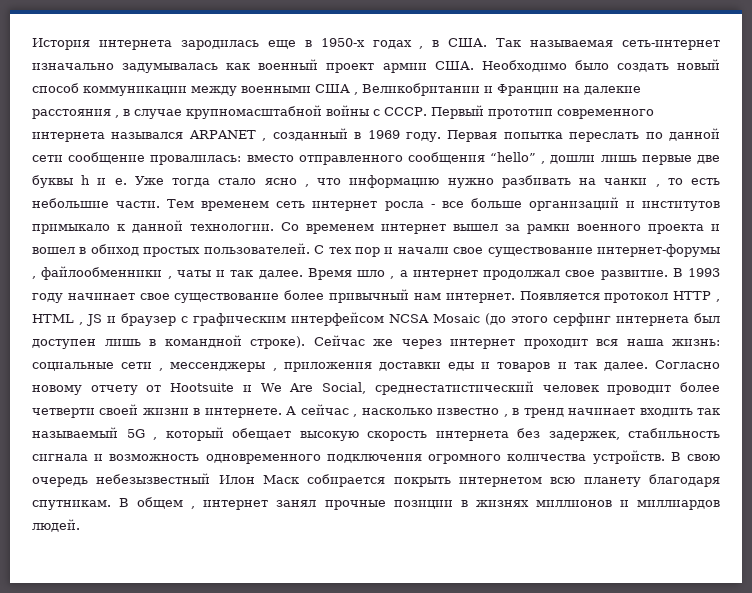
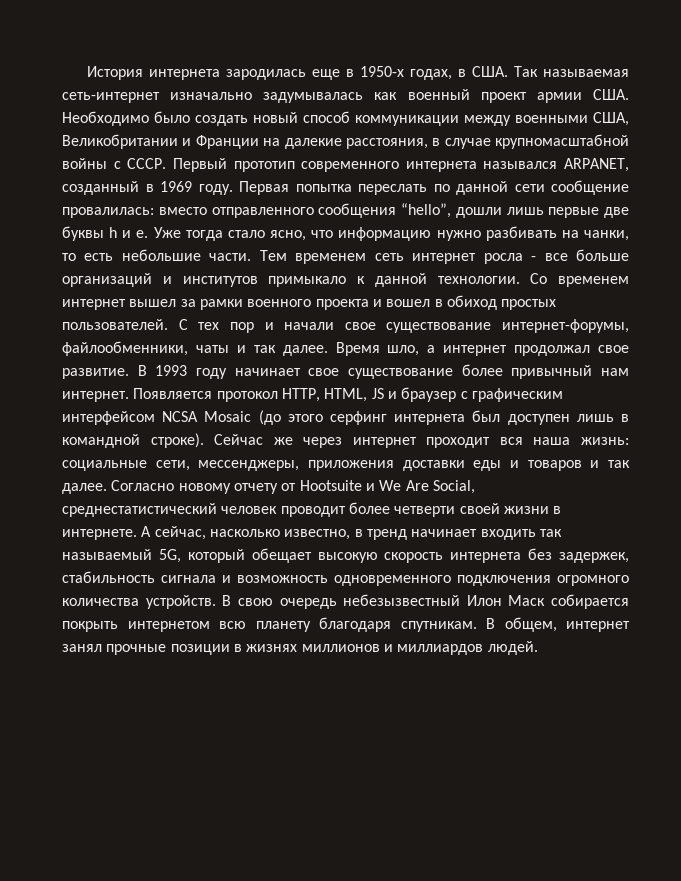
[372,40,424,49] годах , -> [410,69,453,80] годах,
[315,84,358,95] США , -> [593,112,629,126] США,
[32,109,119,119] расстояния , -> [345,138,428,149] расстояния,
[188,130,267,141] ARPANET , -> [564,158,629,172] ARPANET,
[490,152,546,164] “hello” , -> [401,203,451,218] “hello”,
[264,178,309,187] ясно , -> [270,230,307,241] ясно,
[604,178,660,187] чанки , -> [584,230,629,241] чанки,
[597,244,721,257] [32,266,172,280] интернет-форумы , файлообменники , -> [502,319,629,333] [62,341,188,356] интернет-форумы, файлообменники,
[357,270,395,279] шло , -> [387,345,420,356] шло,
[673,291,721,302] [32,314,83,325] HTTP , HTML , -> [281,388,368,402] HTTP, HTML,
[121,362,277,372] сети , мессенджеры , -> [155,460,300,471] сети, мессенджеры,
[300,404,508,417] сейчас , насколько известно , -> [154,526,351,540] сейчас, насколько известно,
[126,429,157,440] 5G , -> [158,549,181,563] 5G,
[137,497,196,509] общем , -> [504,617,557,632] общем,

